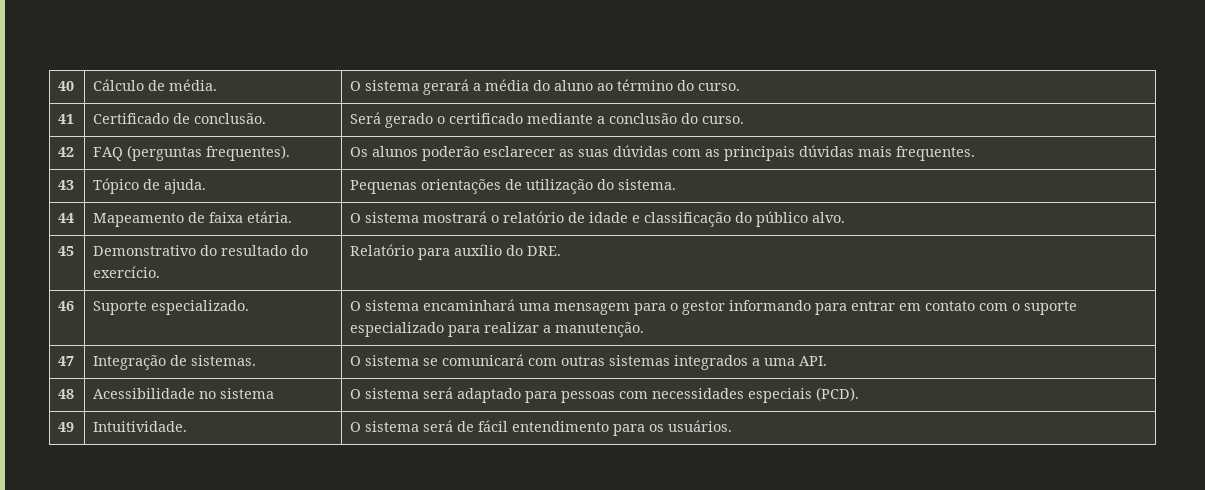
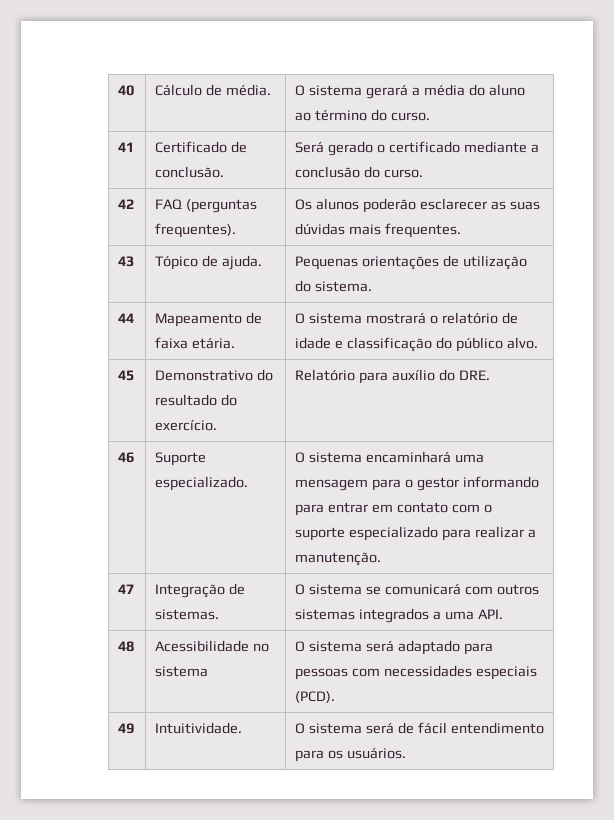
[672,145,855,161] com as principais dúvidas -> (346, 229) none
[561,356,606,366] outras -> [496,584,539,595] outros

